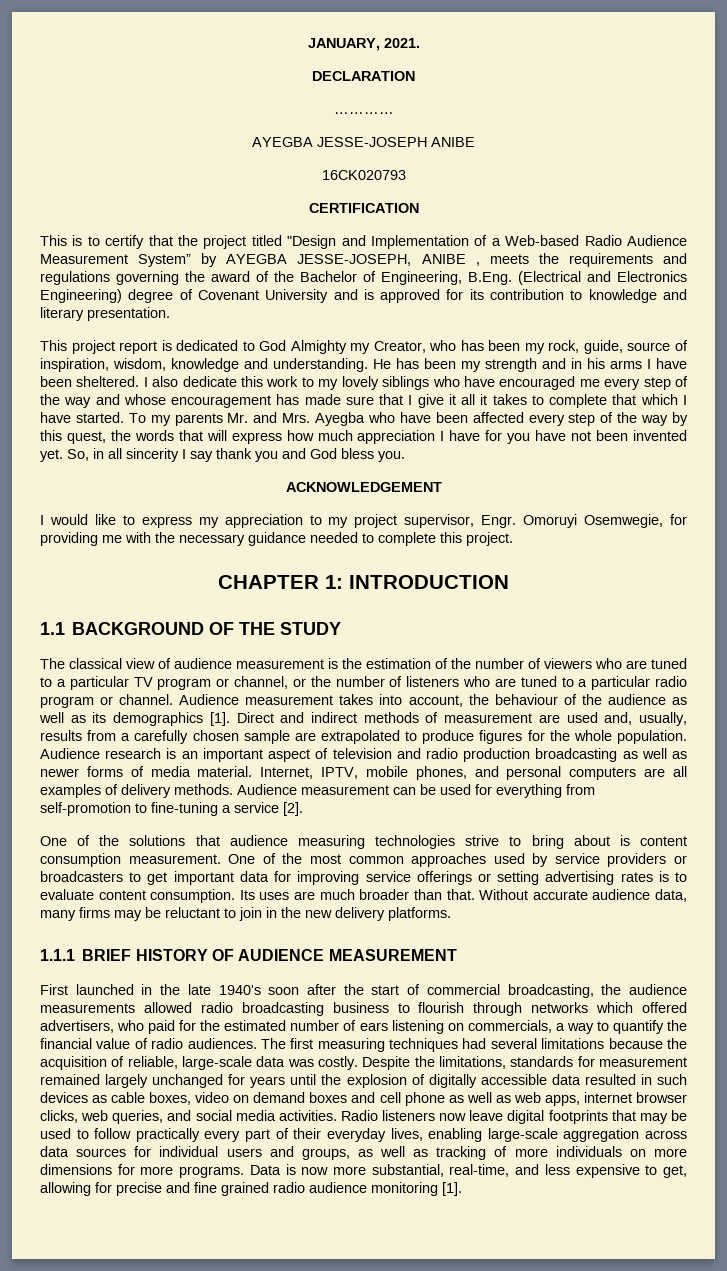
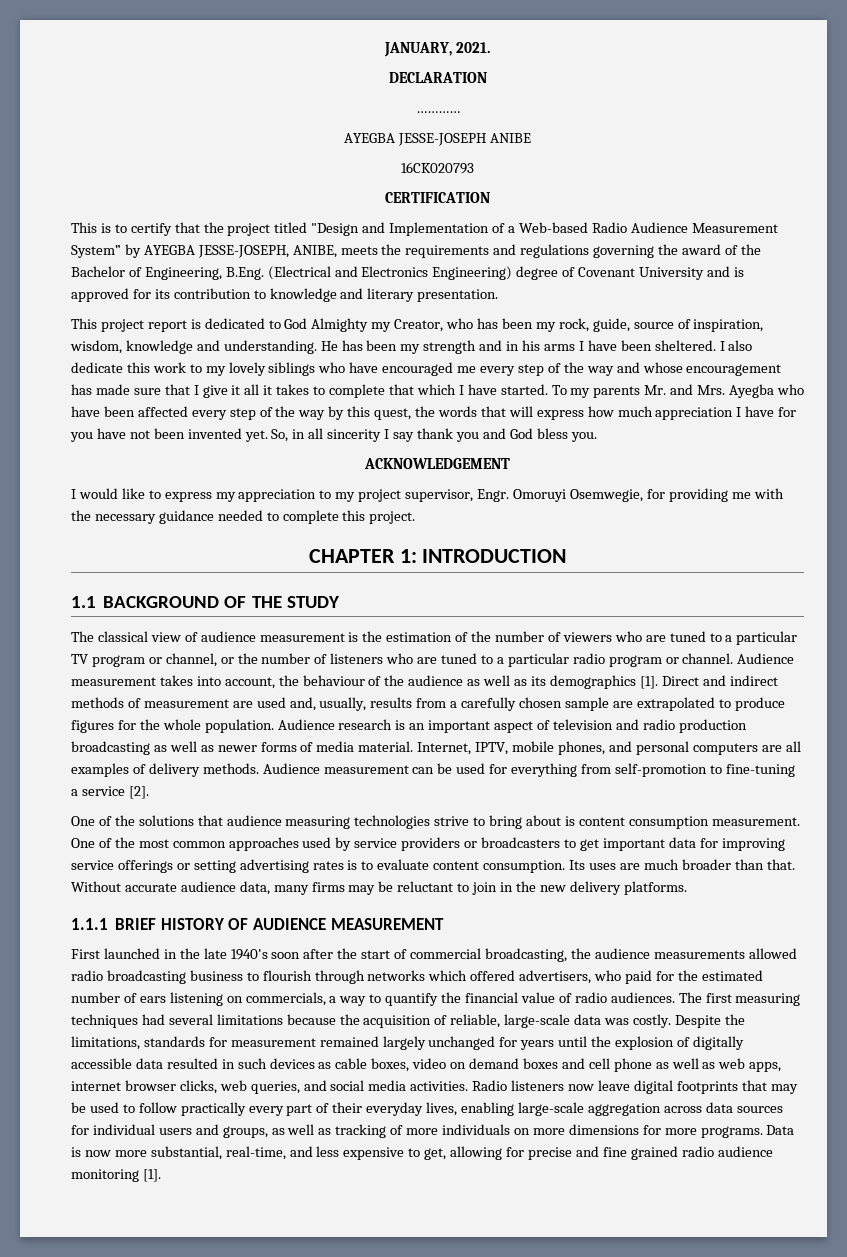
[421,254,480,266] ANIBE , -> [292,245,337,258] ANIBE,

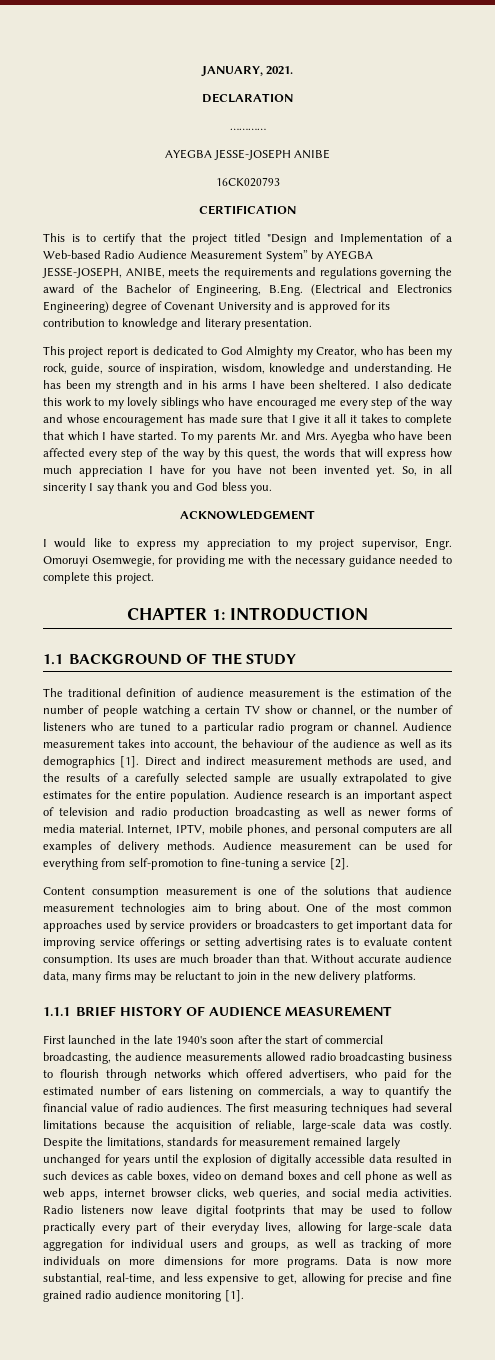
[97,631,181,642] classical view -> [68,688,177,697] traditional definition
[562,631,798,645] [71,654,145,667] viewers who are tuned to a particular TV program -> [102,705,292,717] people watching a certain TV show
[71,697,447,711] methods of measurement are used and, usually, results from -> [250,756,452,767] [43,773,118,782] measurement methods are used, and the results of
[519,697,563,708] chosen -> [185,773,228,782] selected
(633, 704) none -> [299,773,337,785] usually
[734,697,785,711] [71,719,201,733] produce figures for the whole -> [431,774,453,785] [43,790,166,799] give estimates for the entire
[71,816,95,826] One -> [43,887,278,898] Content consumption measurement is one
[285,815,800,829] measuring technologies strive to bring about is content consumption measurement. -> [43,903,300,915] measurement technologies aim to bring about.
[461,1102,783,1116] enabling large-scale aggregation across data sources -> [297,1222,452,1234] [43,1240,103,1251] allowing for large-scale data aggregation

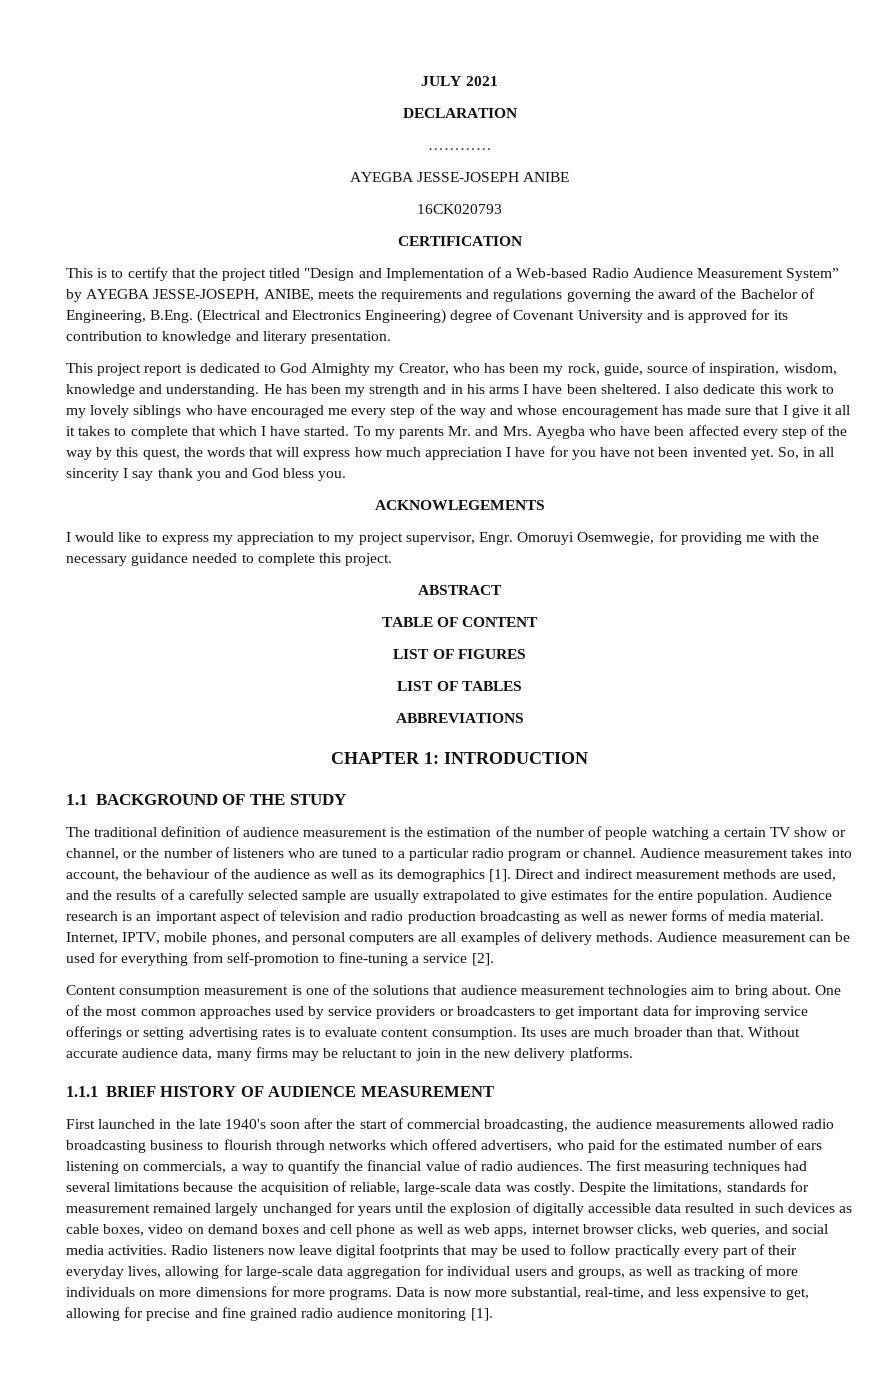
[200,66,294,77] JANUARY, 2021. -> [421,76,498,86] JULY 2021
[180,510,315,520] ACKNOWLEDGEMENT -> [374,500,545,510] ACKNOWLEGEMENTS
(154, 578) none -> [418,585,502,595] [381,617,539,627] [393,649,526,659] [397,681,522,691] [395,713,524,723] // ABSTRACT // TABLE OF CONTENT // LIST OF FIGURES // LIST OF TABLES // ABBREVIATIONS

